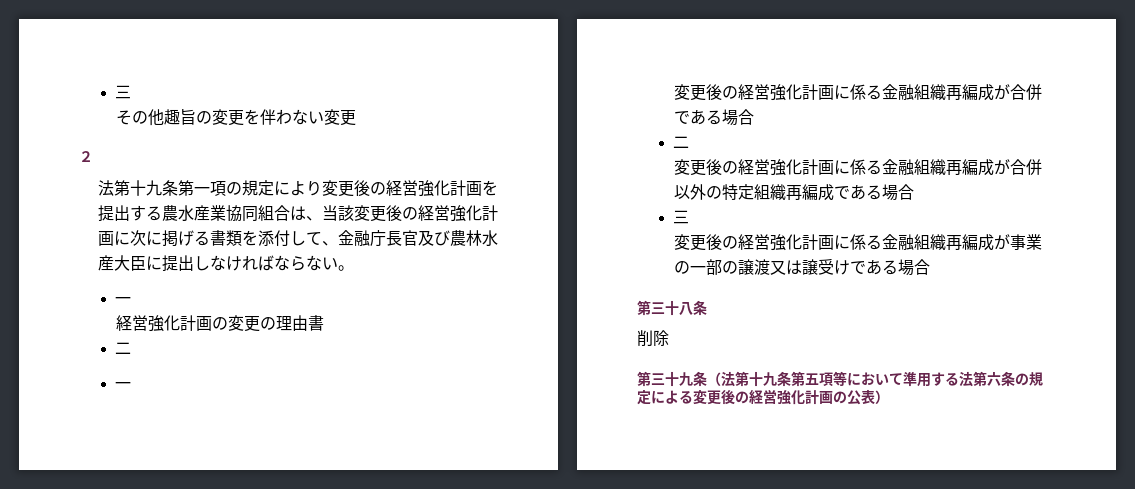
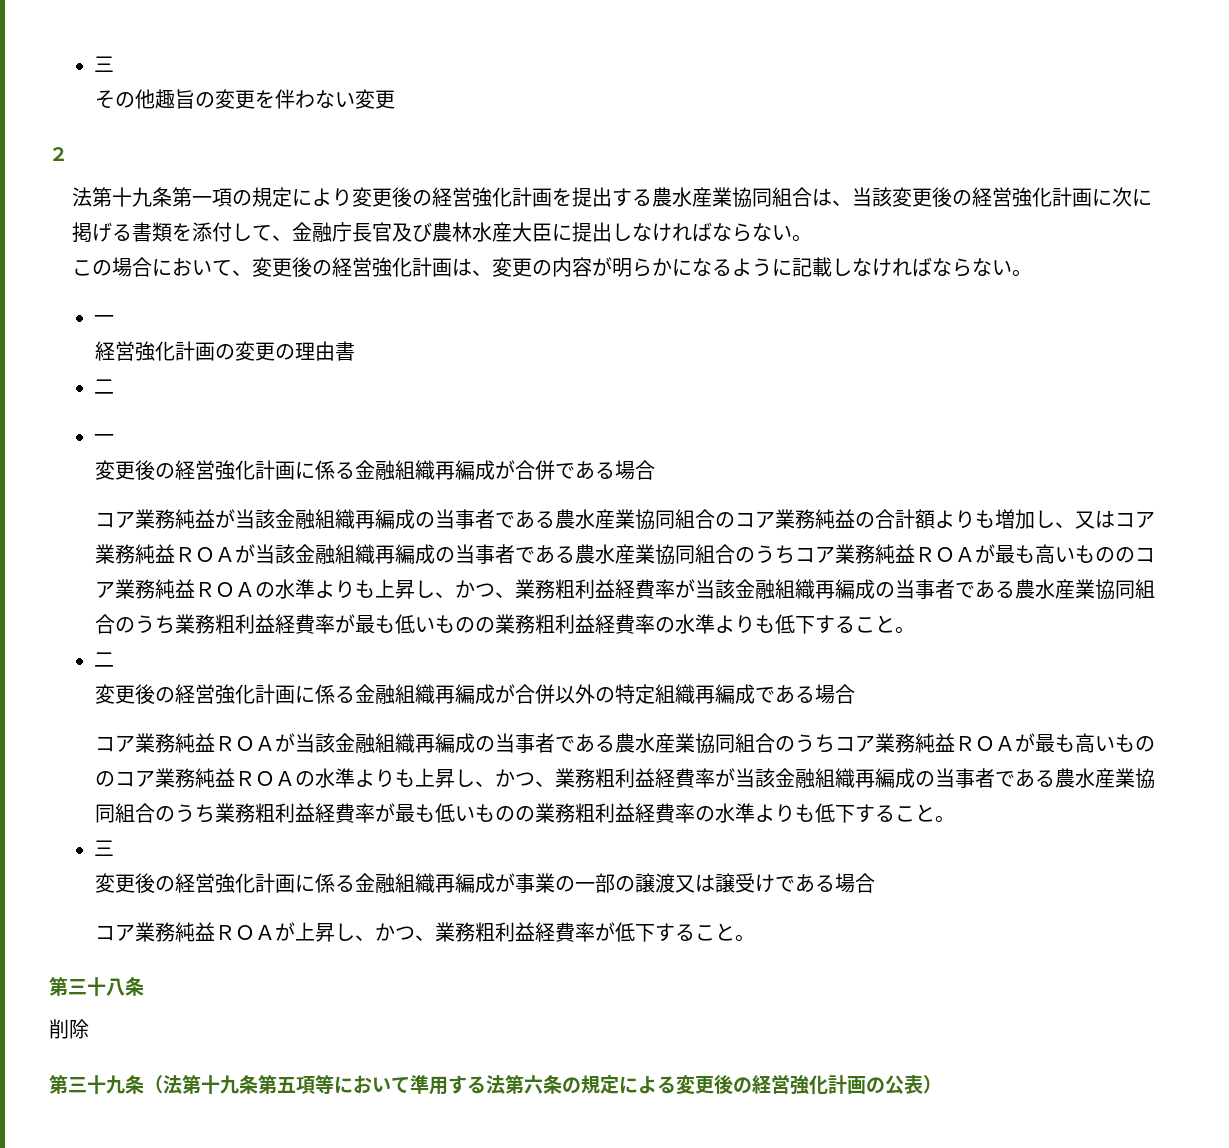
(354, 268) none -> [71,257,1032,277] // この場合において、変更後の経営強化計画は、変更の内容が明らかになるように記載しなければならない。
(755, 117) none -> [94,509,1155,530] [94,544,1155,565] [94,579,1155,600] [94,614,915,634] // コア業務純益が当該金融組織再編成の当事者である農水産業協同組合のコア業務純益の合計額よりも増加し、又はコア業務純益ＲＯＡが当該金融組織再編成の当事者である農水産業協同組合のうちコア業務純益ＲＯＡが最も高いもののコア業務純益ＲＯＡの水準よりも上昇し、かつ、業務粗利益経費率が当該金融組織再編成の当事者である農水産業協同組合のうち業務粗利益経費率が最も低いものの業務粗利益経費率の水準よりも低下すること。
(915, 192) none -> [94,733,1155,754] [94,768,1155,789] [94,803,955,823] // コア業務純益ＲＯＡが当該金融組織再編成の当事者である農水産業協同組合のうちコア業務純益ＲＯＡが最も高いもののコア業務純益ＲＯＡの水準よりも上昇し、かつ、業務粗利益経費率が当該金融組織再編成の当事者である農水産業協同組合のうち業務粗利益経費率が最も低いものの業務粗利益経費率の水準よりも低下すること。
(931, 267) none -> [94,922,755,942] // コア業務純益ＲＯＡが上昇し、かつ、業務粗利益経費率が低下すること。

